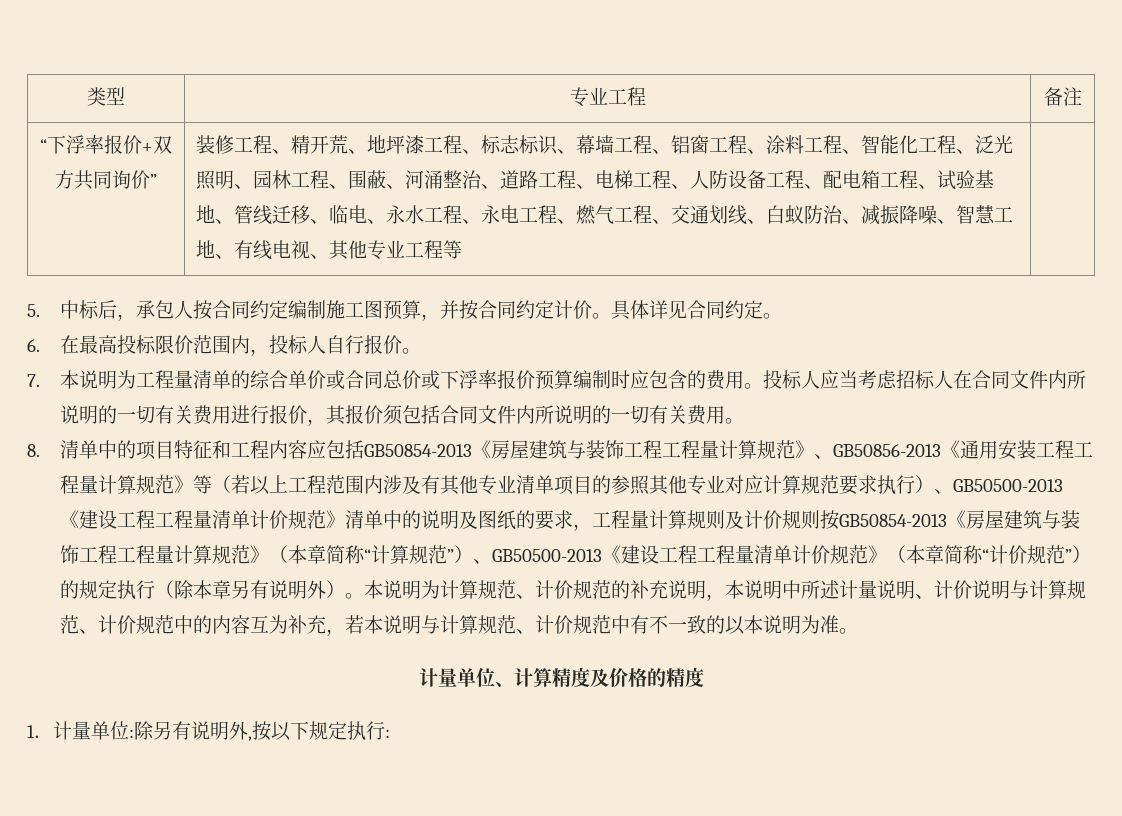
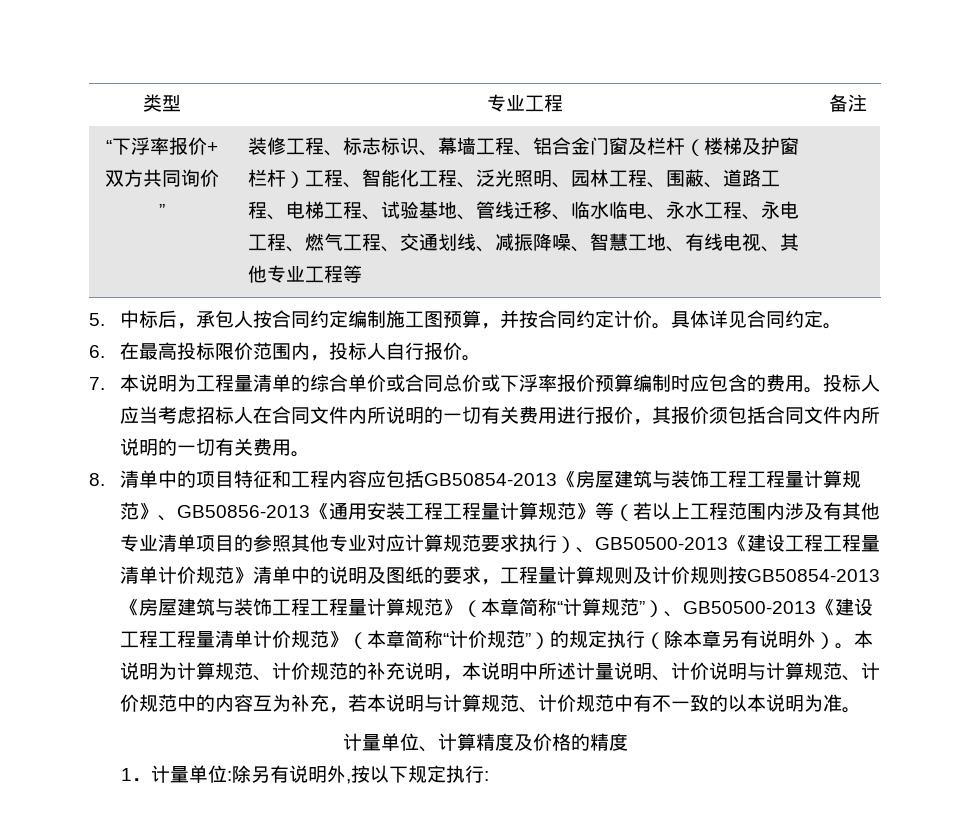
[291,135,482,154] 精开荒、地坪漆工程、 -> (343, 153) none
[690,135,805,154] 窗工程、涂料 -> [551,137,799,156] [247,169,305,188] 合金门窗及栏杆（楼梯及护窗栏杆）
[405,170,501,189] 河涌整治、 -> (723, 185) none
[690,170,938,189] 人防设备工程、配电箱工程、 -> (381, 217) none
(349, 214) none -> [589,201,628,219] 水临
[766,205,862,224] 白蚁防治、 -> (495, 249) none

